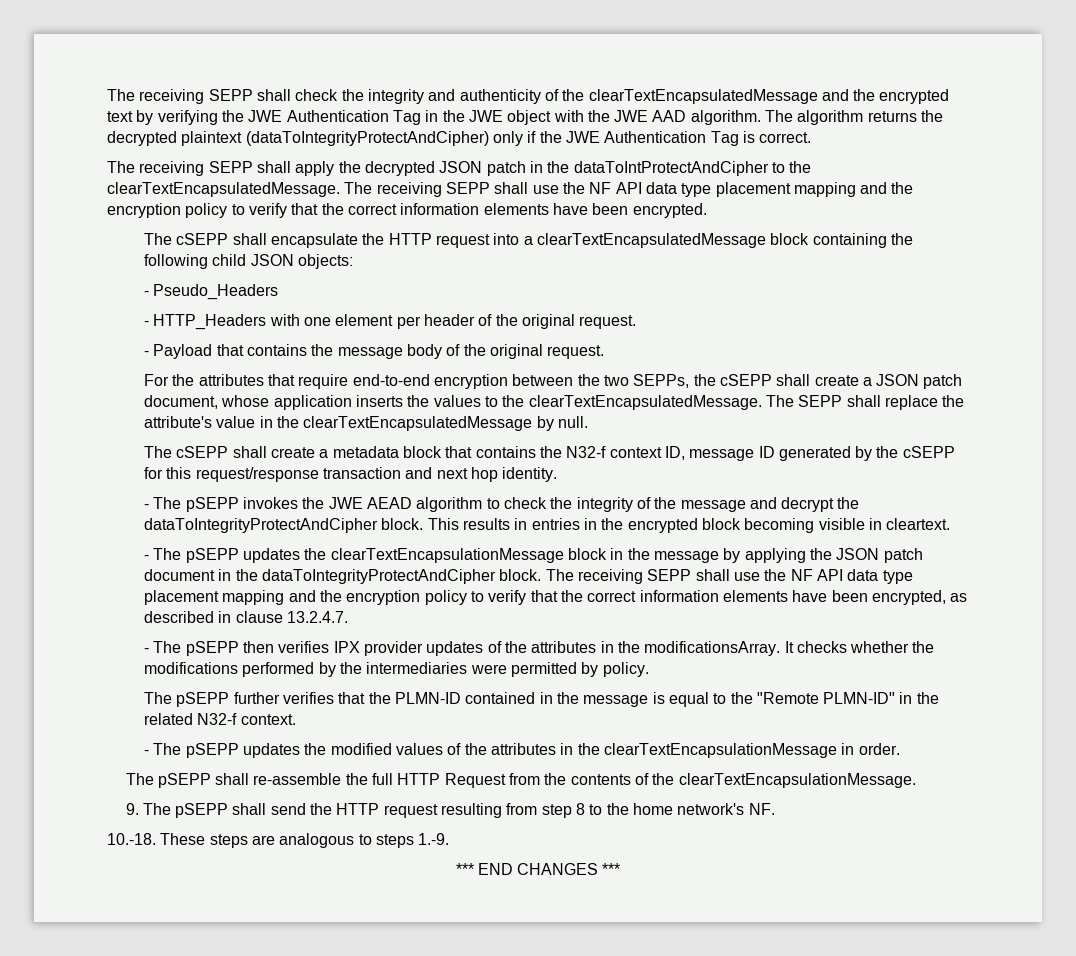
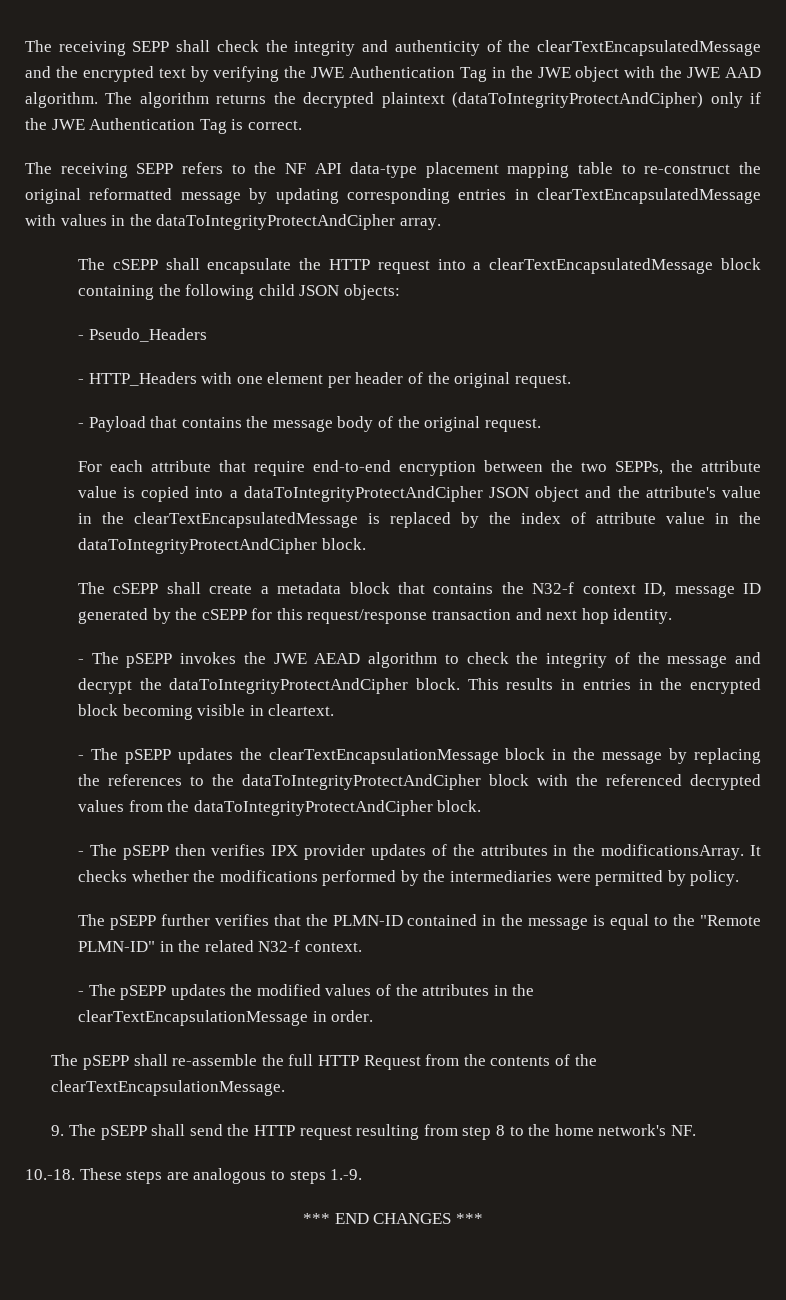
[256,161,812,176] [107,182,914,197] [107,203,707,218] shall apply the decrypted JSON patch in the dataToIntProtectAndCipher to the clearTextEncapsulatedMessage. The receiving SEPP shall use the NF API data type placement mapping and the encryption policy to verify that the correct information elements have been encrypted. -> [181,162,761,178] [25,188,761,204] [25,214,441,230] refers to the NF API data-type placement mapping table to re-construct the original reformatted message by updating corresponding entries in clearTextEncapsulatedMessage with values in the dataToIntegrityProtectAndCipher array.
[172,374,264,386] the attributes -> [109,460,211,472] each attribute
[719,374,963,389] [144,395,938,410] cSEPP shall create a JSON patch document, whose application inserts the values to the clearTextEncapsulatedMessage. The SEPP shall replace -> [700,460,761,472] [77,486,612,502] attribute value is copied into a dataToIntegrityProtectAndCipher JSON object and
[536,416,588,431] by null. -> [367,512,761,528] [77,538,366,554] is replaced by the index of attribute value in the dataToIntegrityProtectAndCipher block.
[744,548,923,563] [144,569,913,584] [144,590,968,605] [144,611,348,623] applying the JSON patch document in the dataToIntegrityProtectAndCipher block. The receiving SEPP shall use the NF API data type placement mapping and the encryption policy to verify that the correct information elements have been encrypted, as described in clause 13.2.4.7. -> [693,748,761,764] [77,774,761,790] [77,800,482,816] replacing the references to the dataToIntegrityProtectAndCipher block with the referenced decrypted values from the dataToIntegrityProtectAndCipher block.

